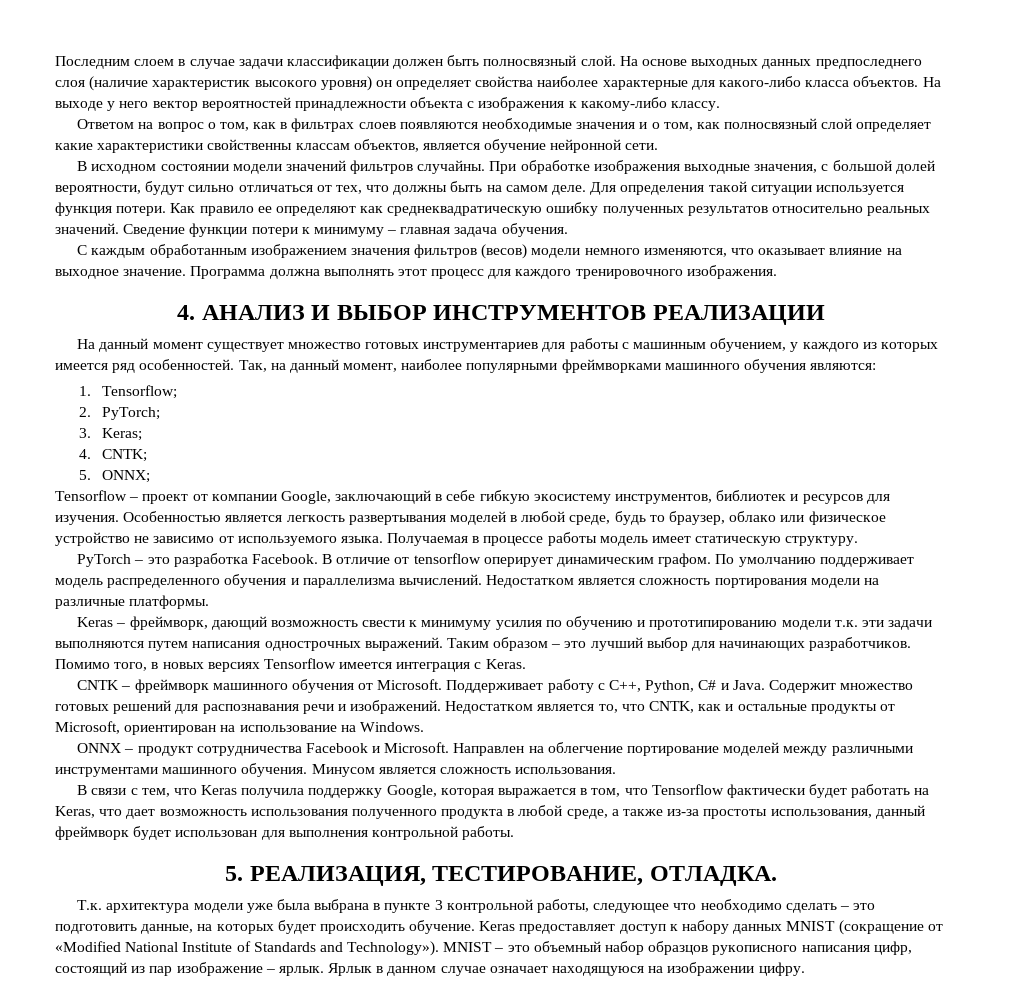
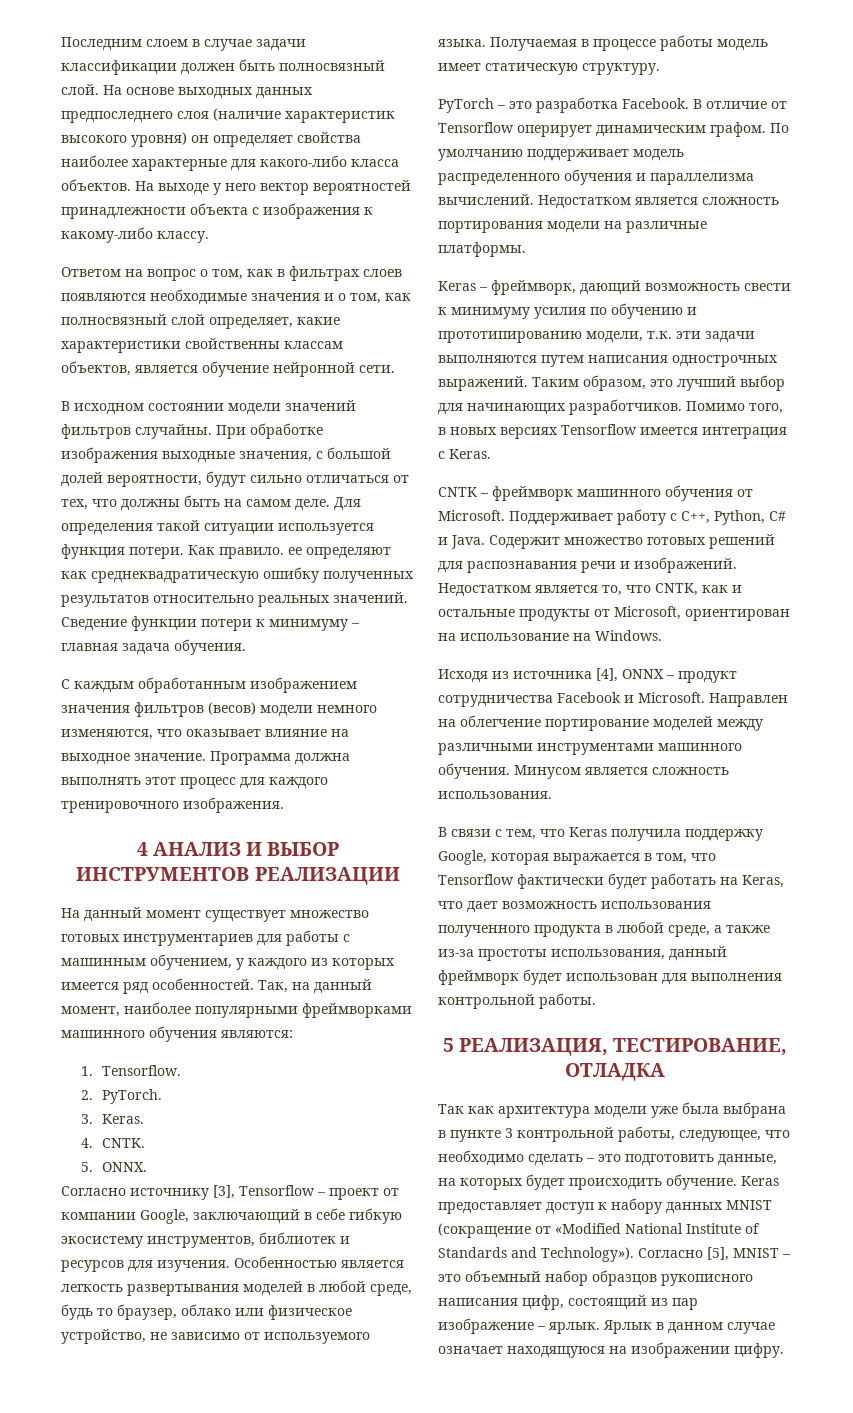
[856,122,932,132] определяет -> [209,317,293,329] определяет,
[199,206,254,216] правило -> [219,547,284,559] правило.
[177,305,196,320] 4. -> [136,842,148,856] 4
[102,385,178,399] Tensorflow; -> [101,1065,181,1076] Tensorflow.
[102,407,161,420] PyTorch; -> [101,1089,162,1104] PyTorch.
[102,428,143,441] [78,449,148,462] [78,470,151,483] Keras; // 4. CNTK; // 5. ONNX; // -> [101,1114,144,1124] [81,1138,145,1148] [81,1162,147,1172] [61,1185,235,1200] Keras. // 4. CNTK. // 5. ONNX. // Согласно источнику [3],
[55,532,130,546] устройство -> [61,1329,146,1344] устройство,
[413,553,481,564] tensorflow -> [438,122,514,133] Tensorflow
[781,620,831,630] модели -> [586,331,643,343] модели,
[493,637,561,651] образом – -> [583,375,646,391] образом,
(424, 727) none -> [438,668,618,683] Исходя из источника [4],
[225,866,244,881] 5. -> [442,1038,454,1052] 5
[649,866,777,886] [77,900,103,910] ОТЛАДКА. // Т.к. -> [565,1063,665,1081] [438,1104,494,1114] ОТЛАДКА // Так как
[593,903,670,913] следующее -> [679,1130,761,1142] следующее,
(440, 948) none -> [638,1247,729,1261] Согласно [5],

